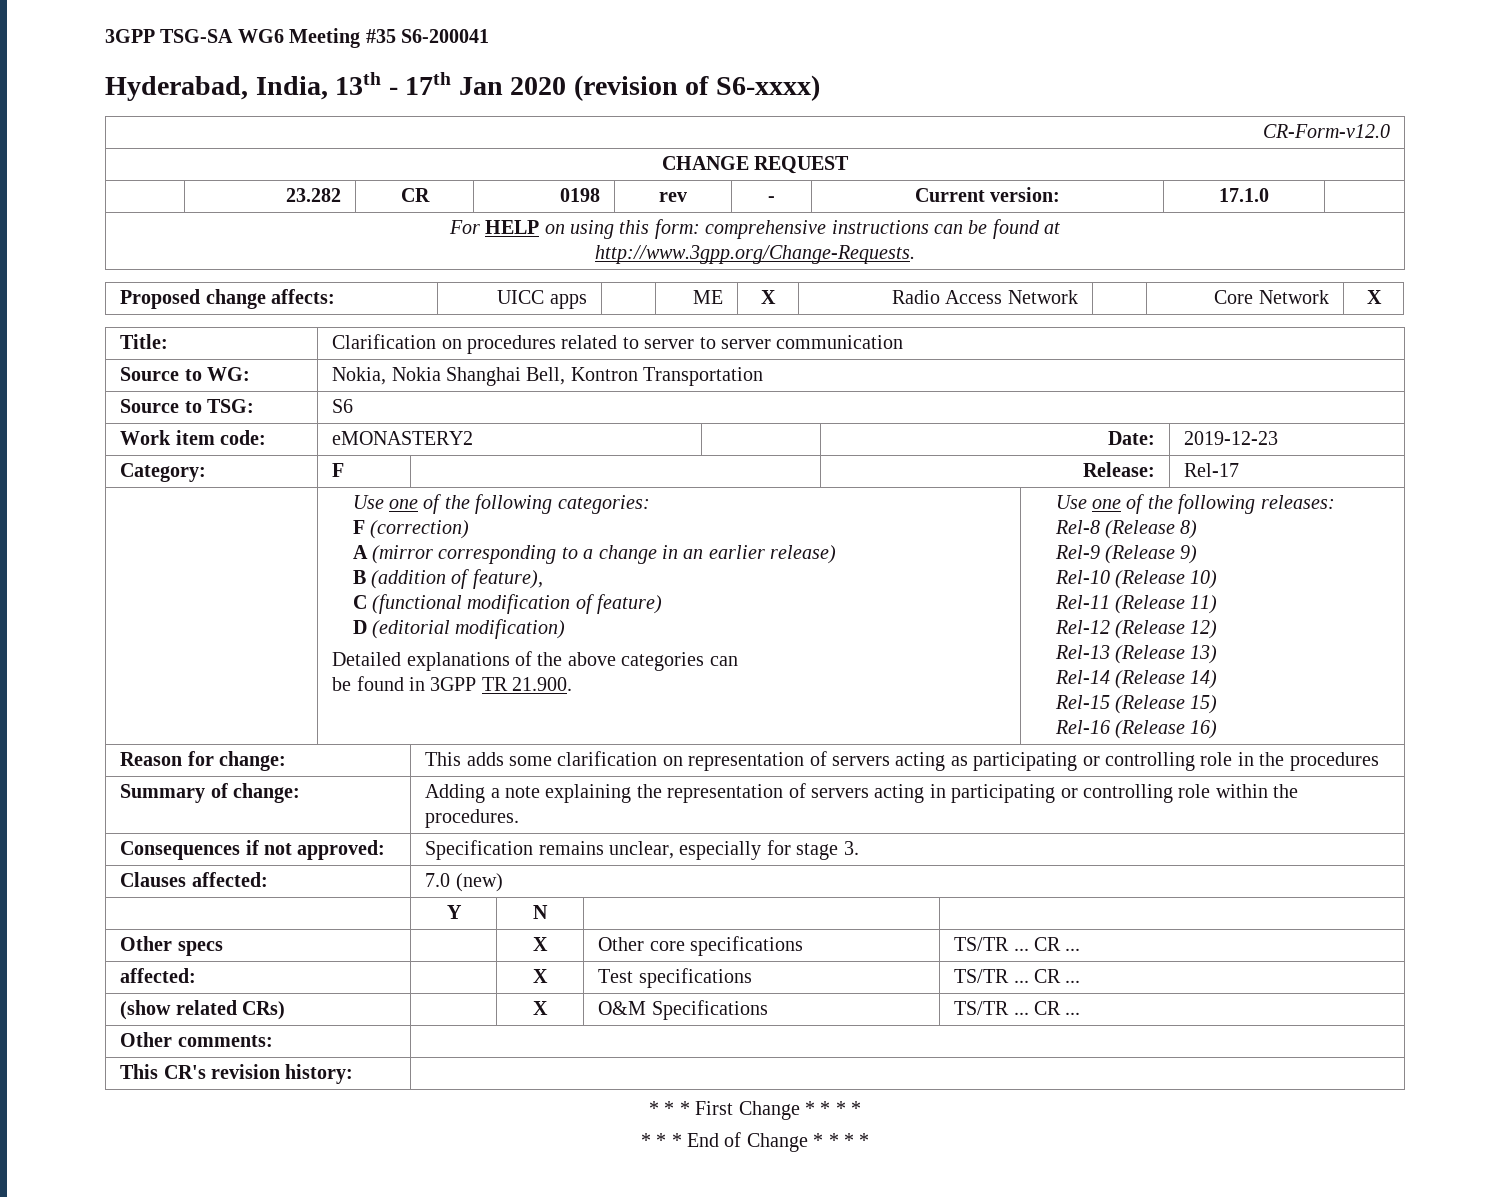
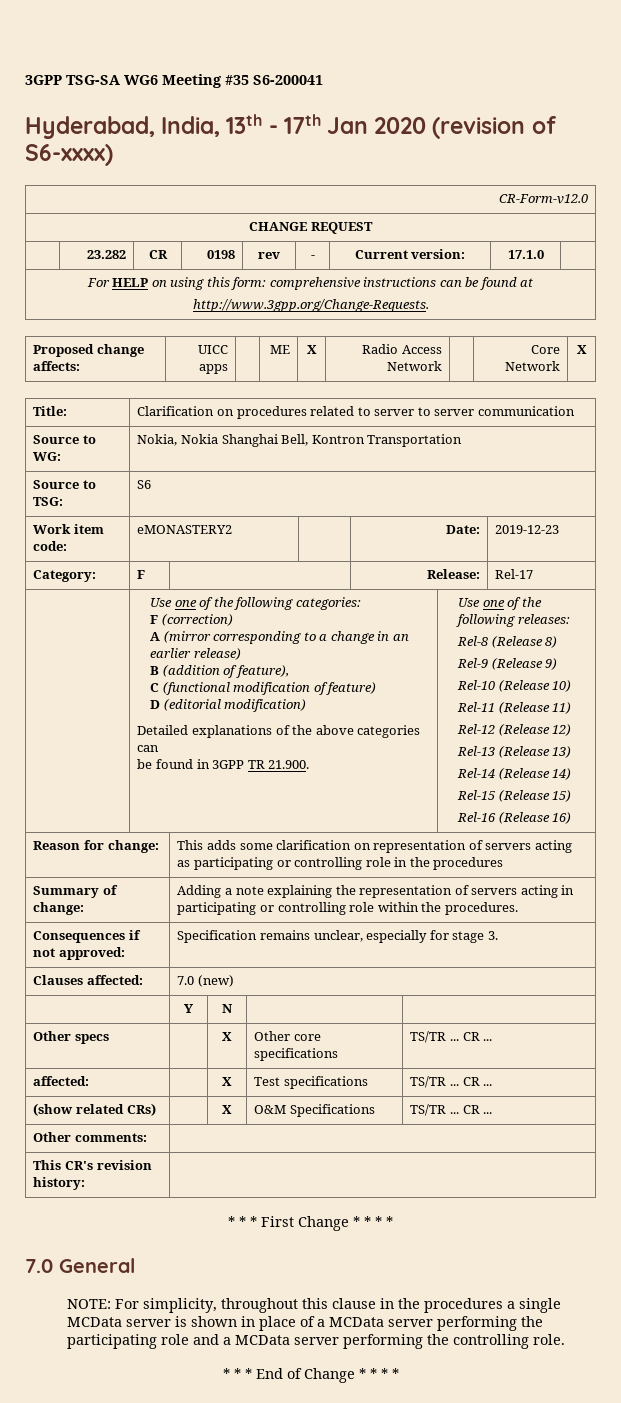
(862, 1108) none -> [25,1258,135,1273] [67,1298,562,1313] [67,1316,544,1331] [67,1334,566,1349] // 7.0 General // NOTE: For simplicity, throughout this clause in the procedures a single MCData server is shown in place of a MCData server performing the participating role and a MCData server performing the controlling role.

